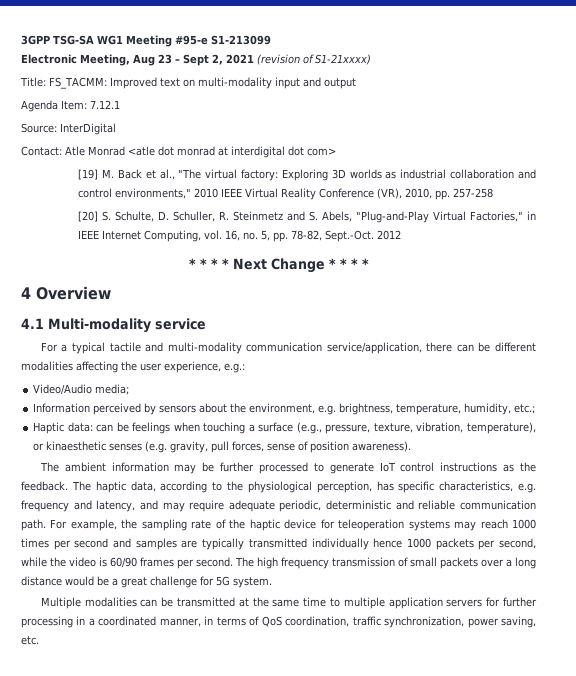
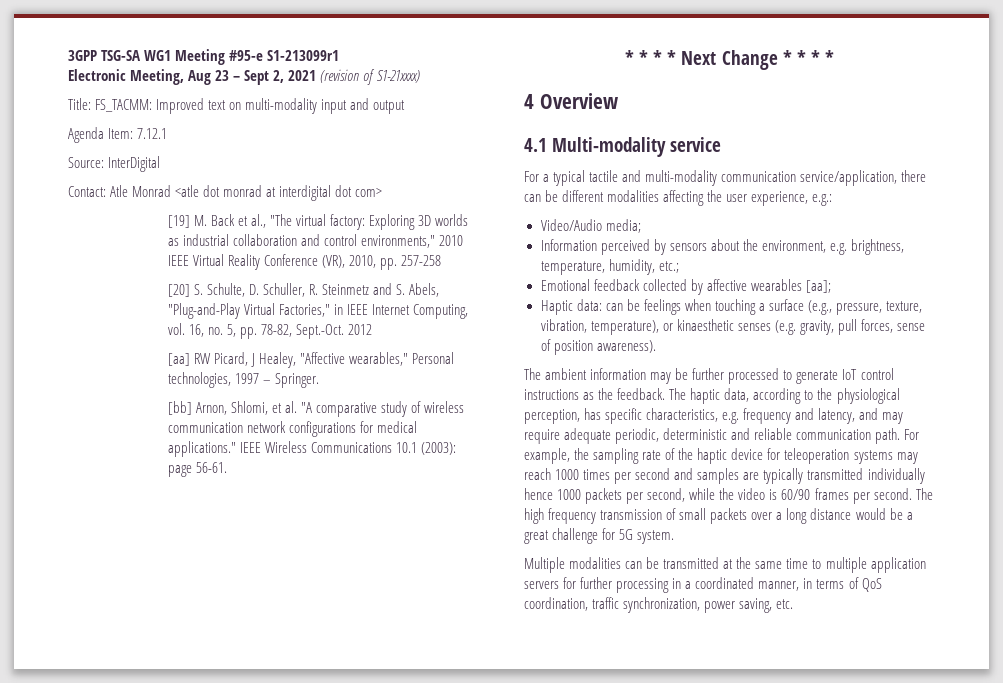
[211,35,271,45] S1-213099 -> [267,50,340,61] S1-213099r1
(402, 235) none -> [167,352,455,368] [167,372,320,388] [167,401,465,417] [167,421,418,437] [167,441,457,457] [167,462,227,477] // [aa] RW Picard, J Healey, "Affective wearables," Personal technologies, 1997 – Springer. // [bb] Arnon, Shlomi, et al. "A comparative study of wireless communication network configurations for medical applications." IEEE Wireless Communications 10.1 (2003): page 56-61.
(536, 409) none -> [540,279,831,295] // Emotional feedback collected by affective wearables [aa];

